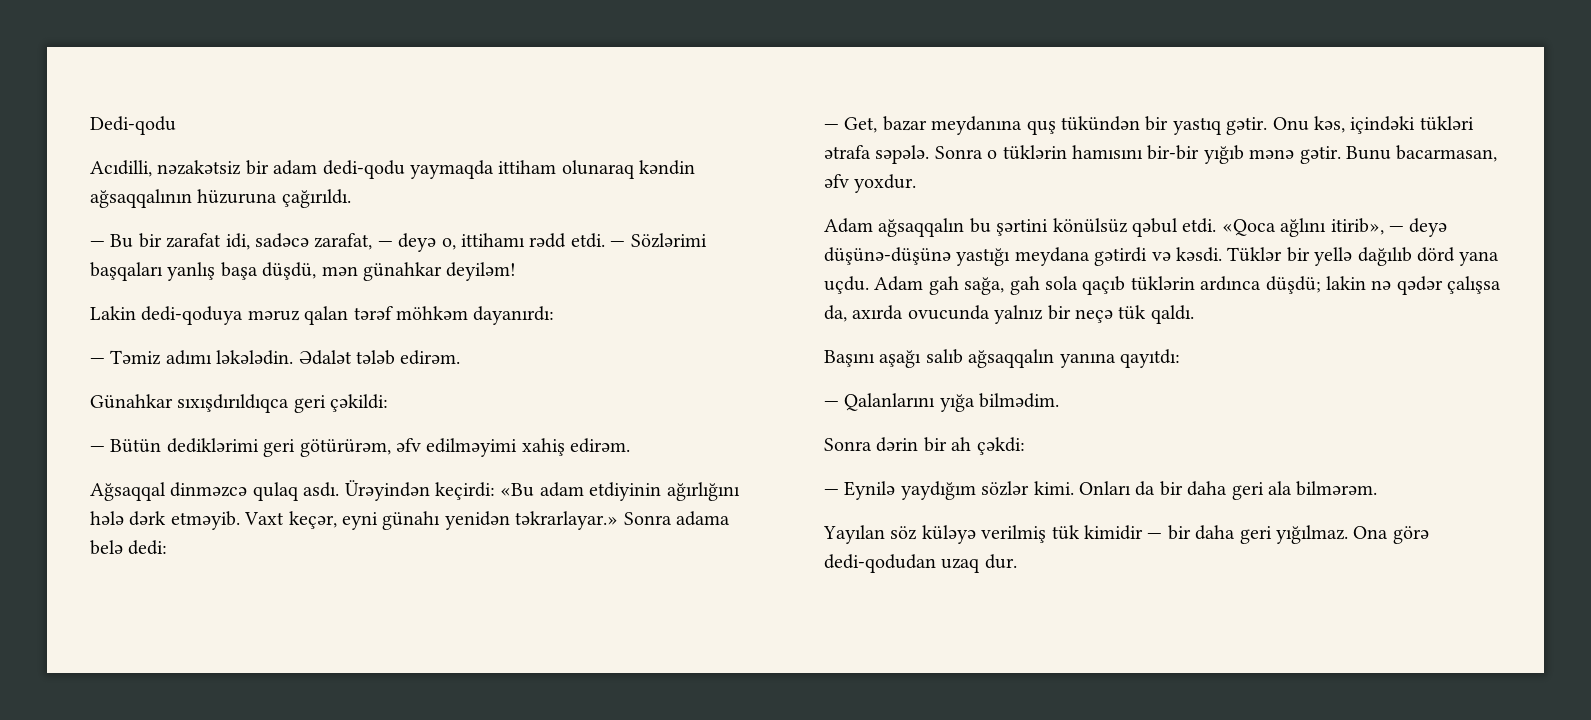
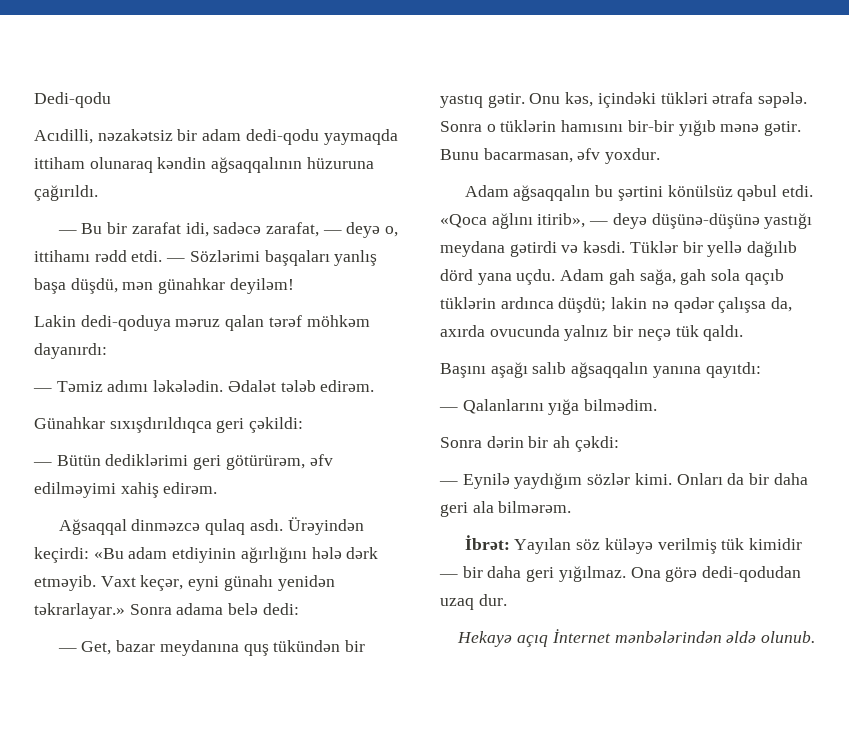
(1378, 488) none -> [464,535,510,550] İbrət:
(1017, 561) none -> [457,629,815,647] // Hekayə açıq İnternet mənbələrindən əldə olunub.

